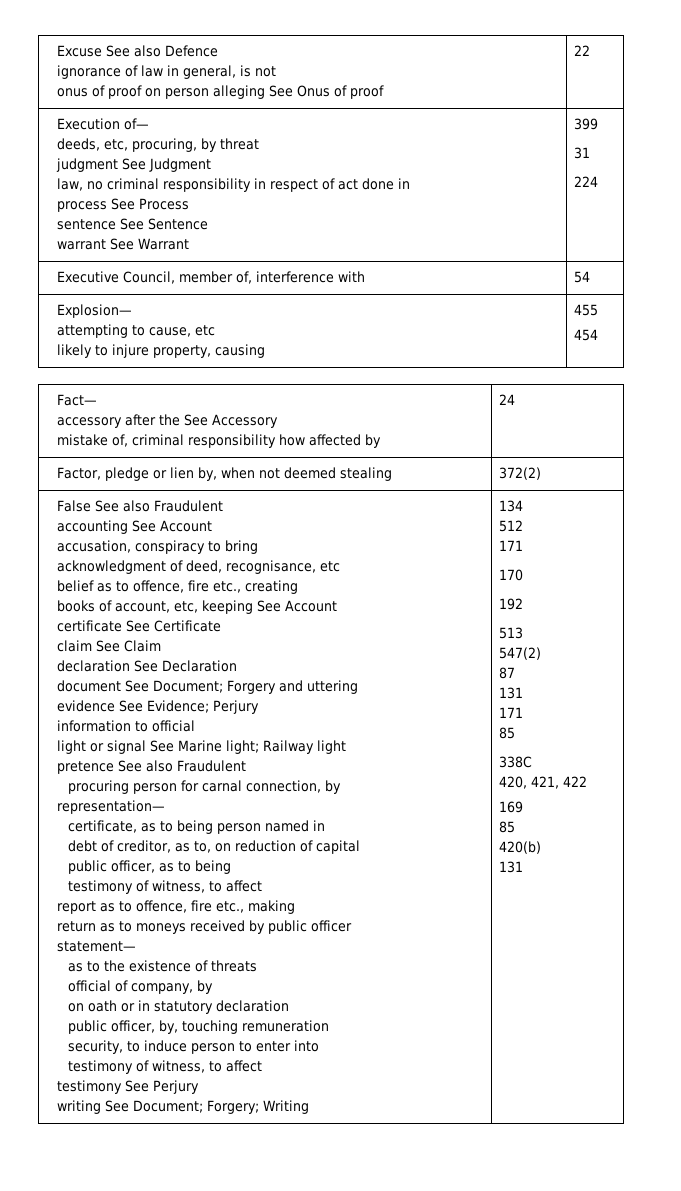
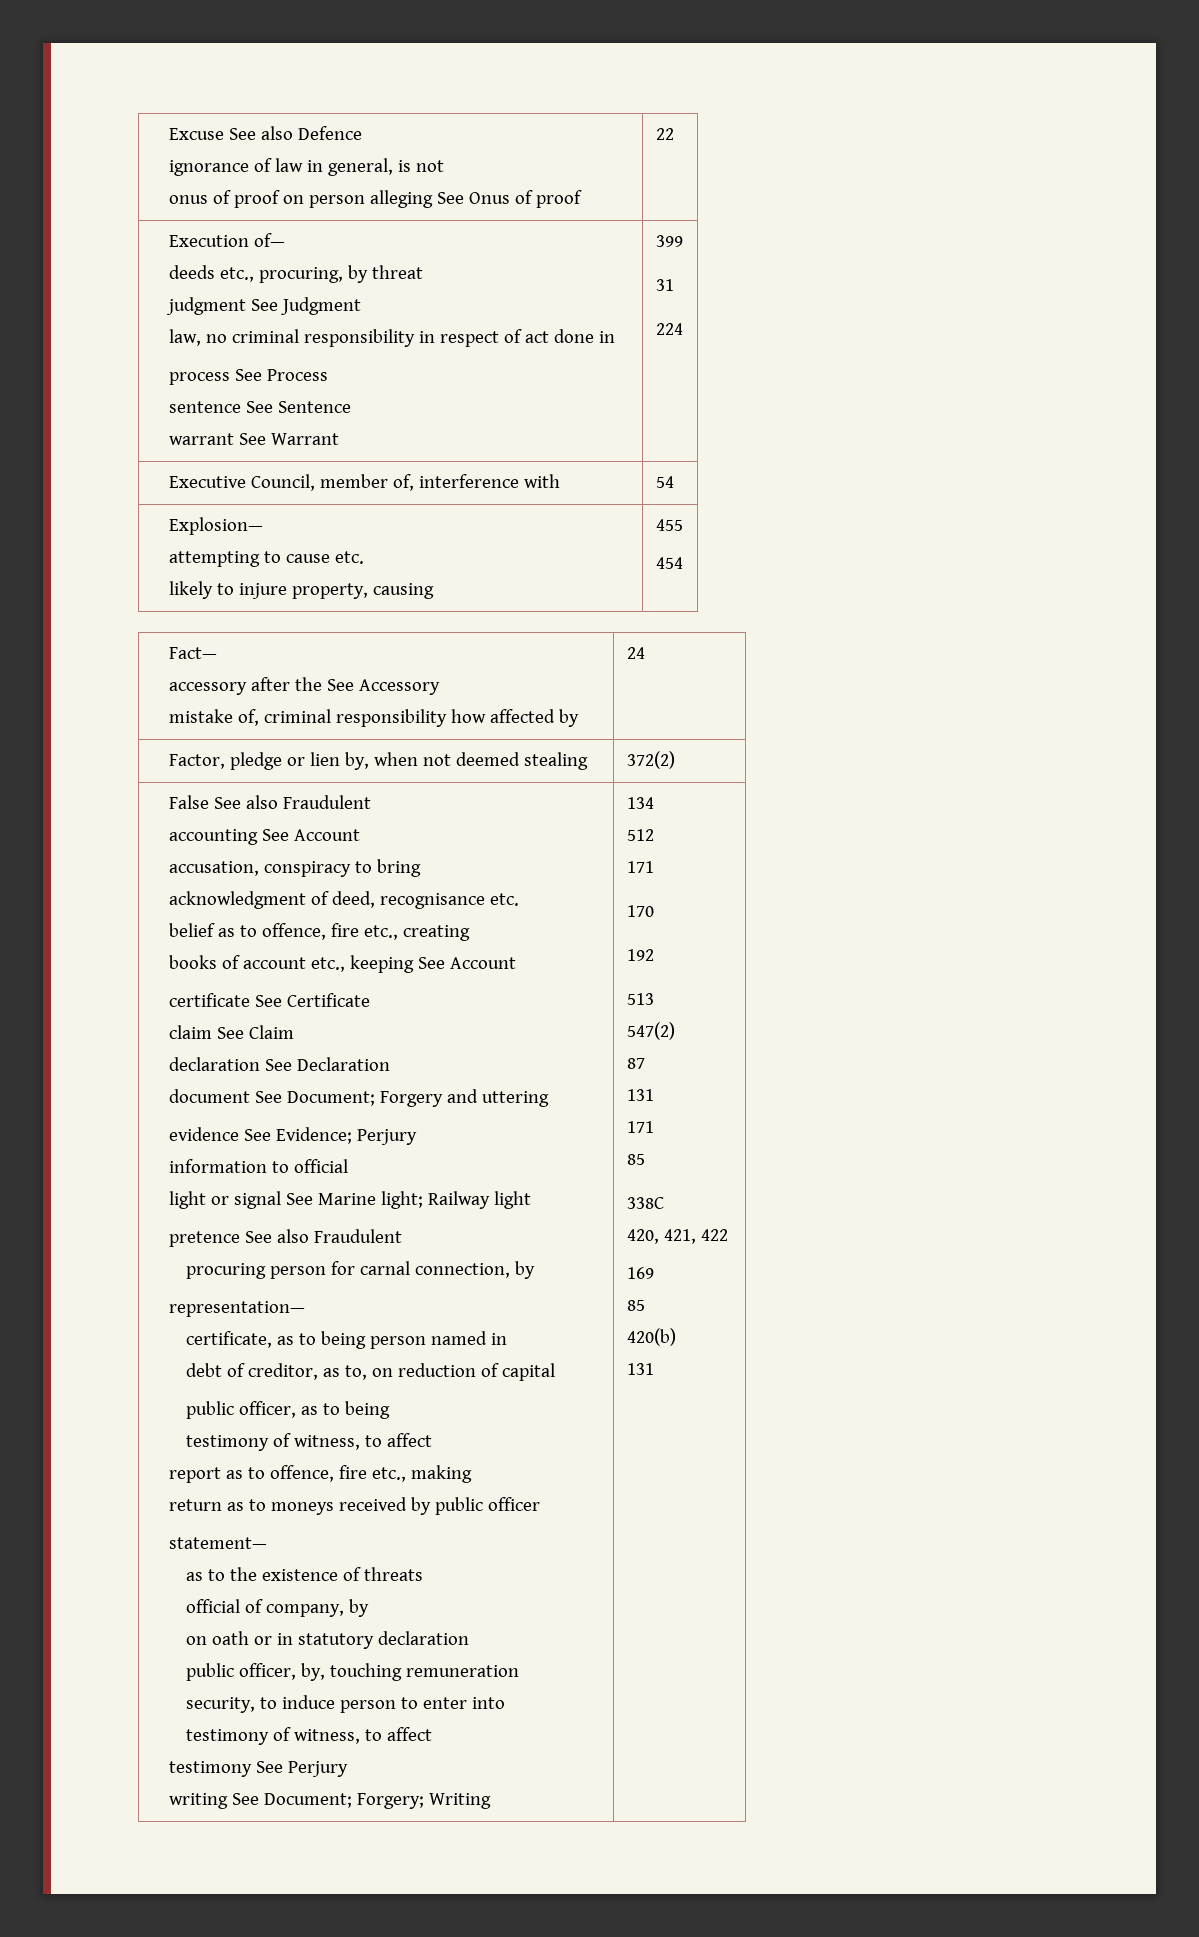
[57,138,129,151] deeds, etc, -> [168,265,254,282] deeds etc.,
[149,325,216,337] cause, etc -> [285,551,364,564] cause etc.
[226,560,341,574] recognisance, etc -> [379,893,519,909] recognisance etc.
[115,601,199,613] account, etc, -> [242,957,345,972] account etc.,

